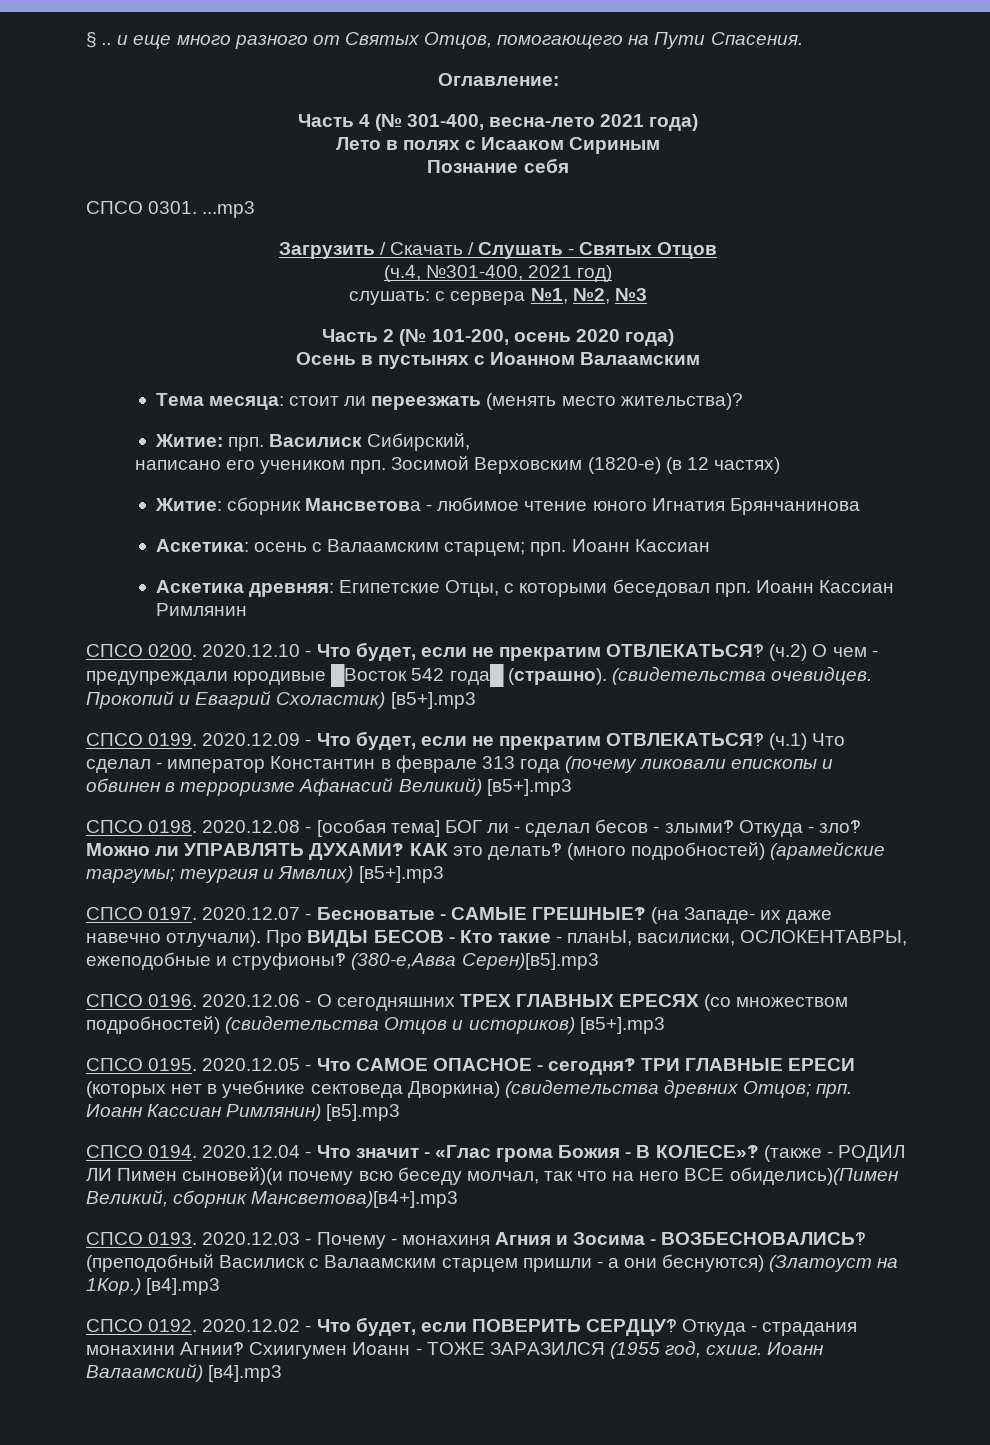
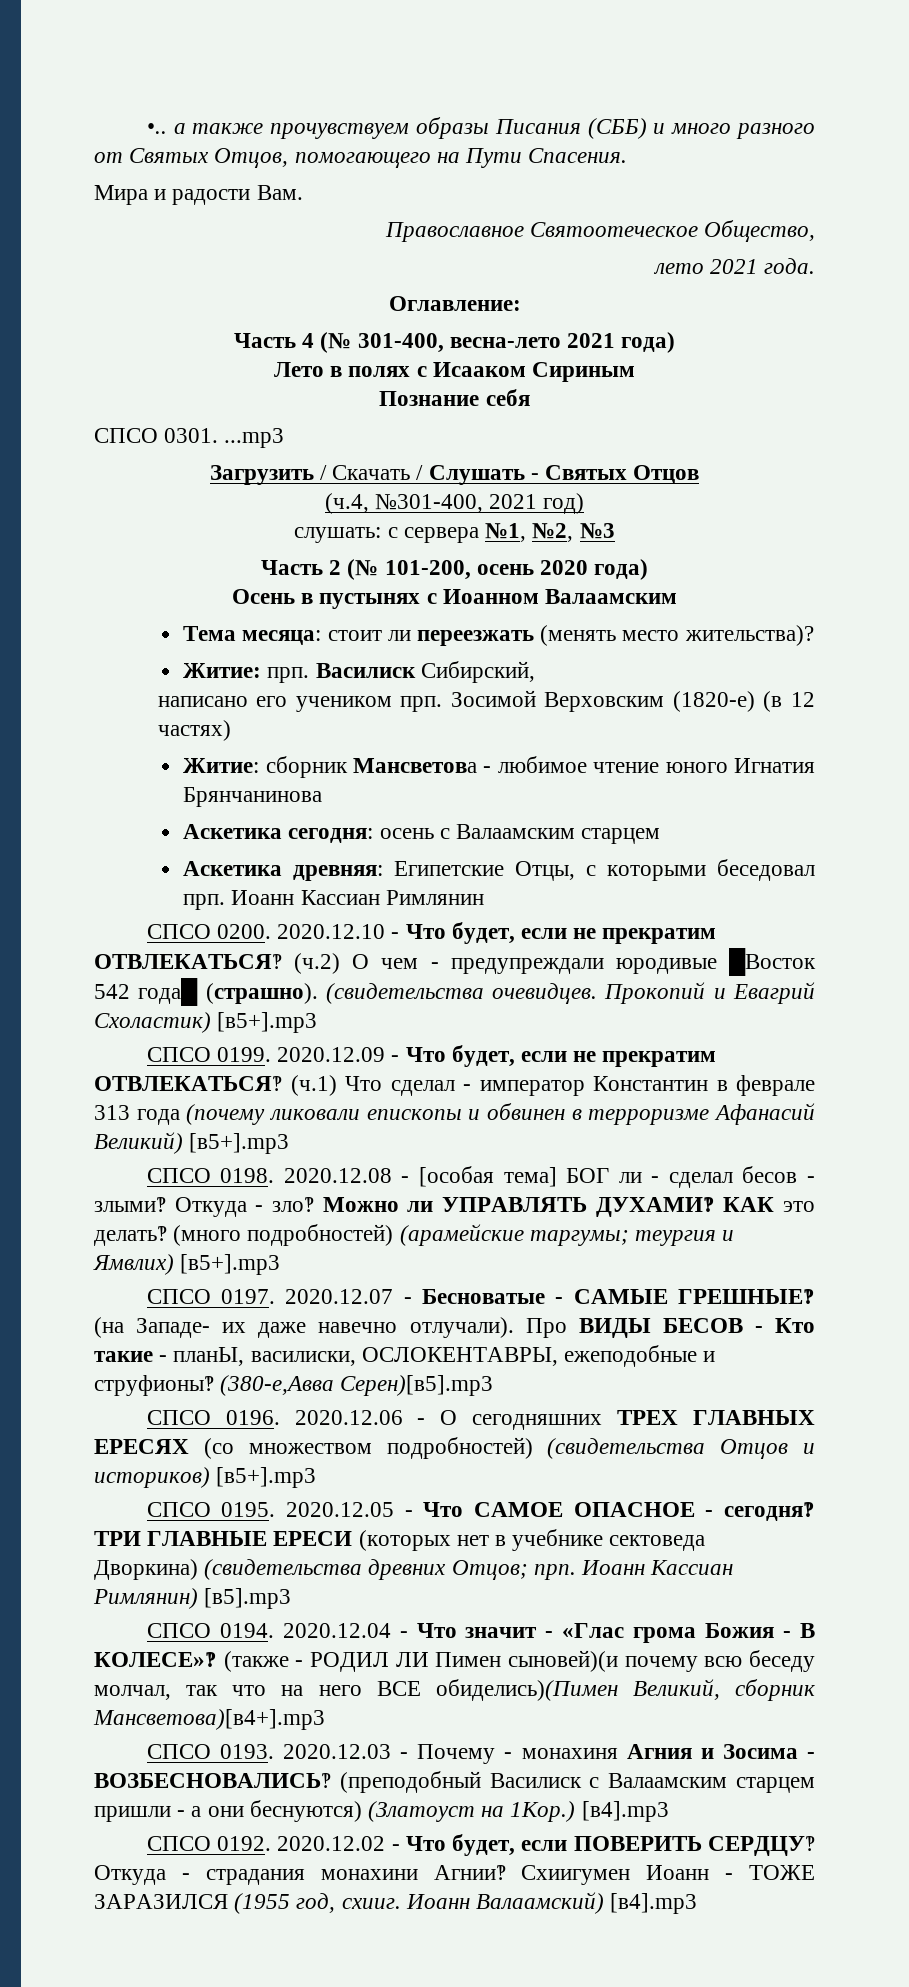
[86,32,172,49] § .. и еще -> [146,117,666,139] •.. а также прочувствуем образы Писания (СББ) и
(803, 38) none -> [94,185,303,205] [384,220,815,242] [652,258,815,274] // Мира и радости Вам. // Православное Святоотеческое Общество, // лето 2021 года.
[155,539,249,552] Аскетика: -> [183,824,374,843] Аскетика сегодня:
[444,539,710,556] старцем; прп. Иоанн Кассиан -> [581,828,661,844] старцем

